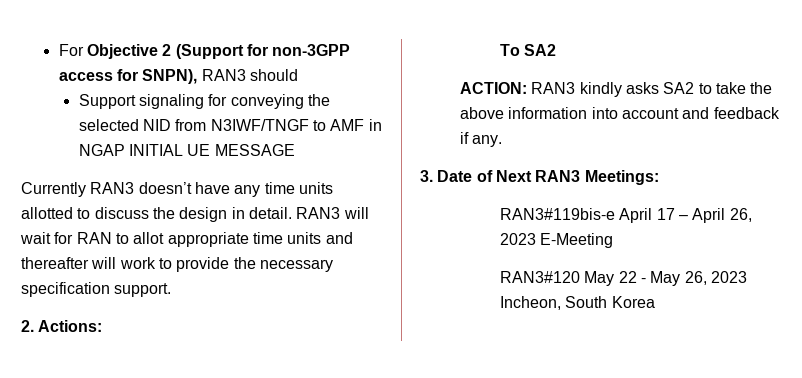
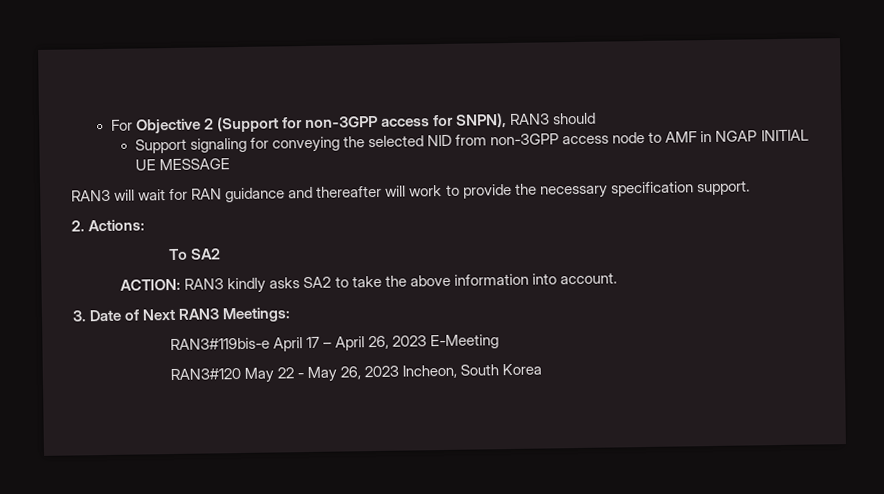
[210,119,309,131] N3IWF/TNGF -> [490,131,646,146] non-3GPP access node
[21,182,333,197] [21,207,292,222] Currently RAN3 doesn’t have any time units allotted to discuss the design in detail. -> (230, 164) none
[115,232,322,247] to allot appropriate time units -> [225,187,286,203] guidance
[621,107,780,119] [460,132,503,147] account and feedback if any. -> [559,272,617,285] account.

